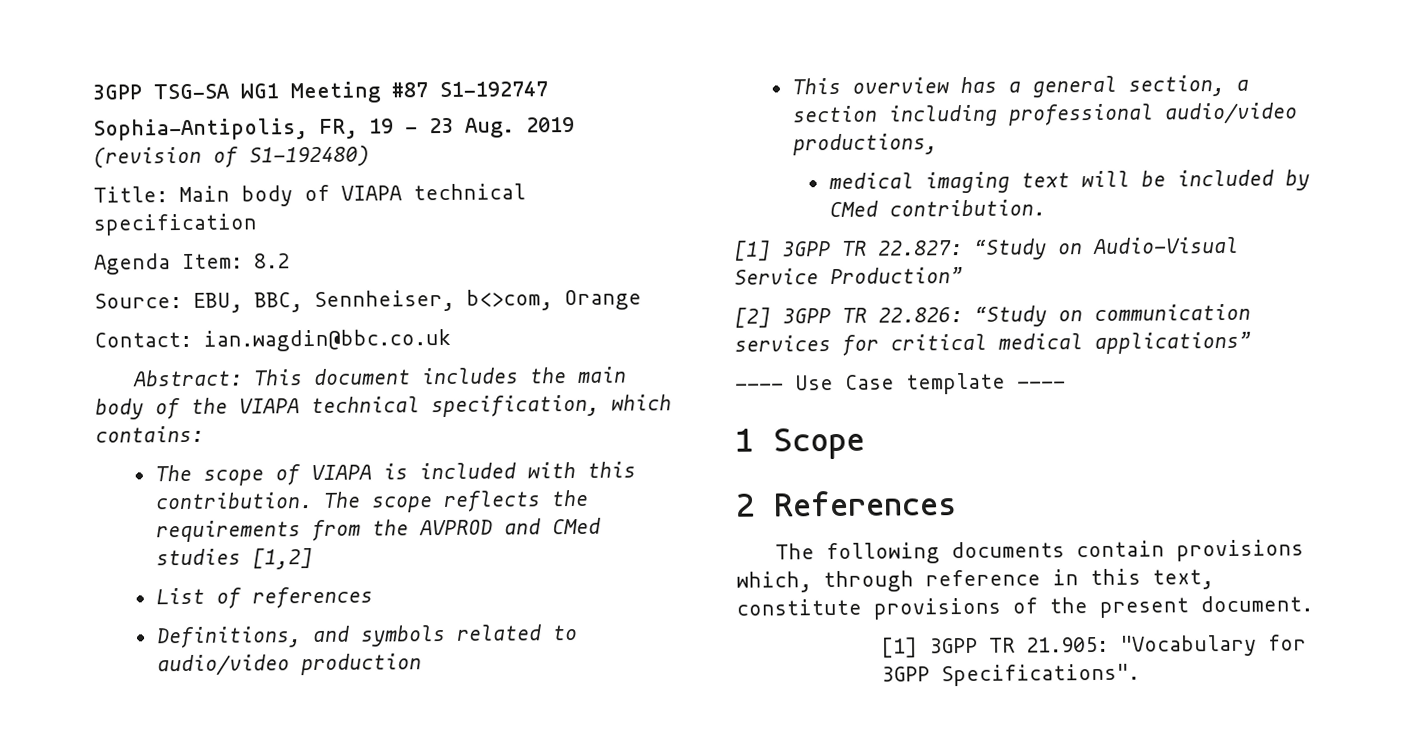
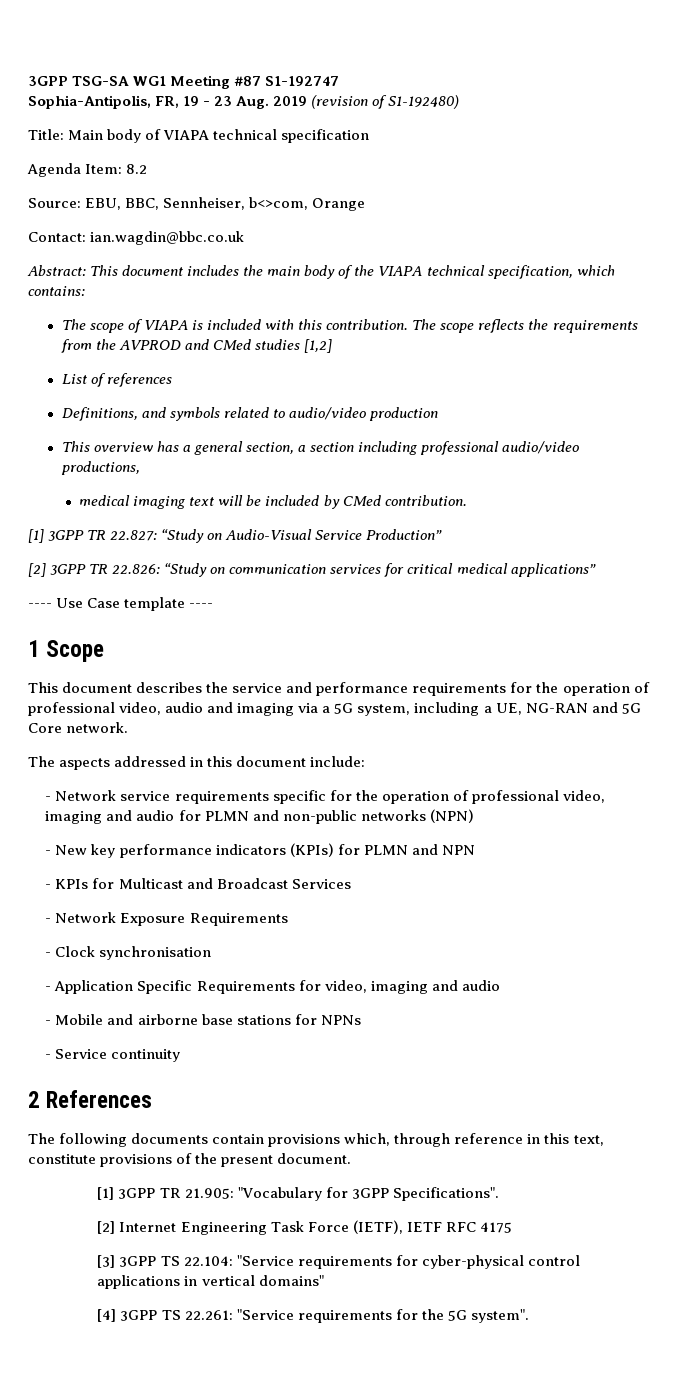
(865, 443) none -> [28,682,650,696] [28,702,641,716] [28,722,129,733] [28,756,366,770] [45,790,605,804] [45,809,474,824] [45,843,475,858] [45,878,351,889] [45,912,288,926] [45,946,212,960] [45,980,500,994] [45,1014,361,1025] [45,1049,181,1062] // This document describes the service and performance requirements for the operation of professional video, audio and imaging via a 5G system, including a UE, NG-RAN and 5G Core network. // The aspects addressed in this document include: // - Network service requirements specific for the operation of professional video, imaging and audio for PLMN and non-public networks (NPN) // - New key performance indicators (KPIs) for PLMN and NPN // - KPIs for Multicast and Broadcast Services // - Network Exposure Requirements // - Clock synchronisation // - Application Specific Requirements for video, imaging and audio // - Mobile and airborne base stations for NPNs // - Service continuity
(1141, 675) none -> [97,1220,512,1235] [97,1255,580,1269] [97,1275,324,1289] [97,1309,529,1323] // [2] Internet Engineering Task Force (IETF), IETF RFC 4175 // [3] 3GPP TS 22.104: "Service requirements for cyber-physical control applications in vertical domains" // [4] 3GPP TS 22.261: "Service requirements for the 5G system".

